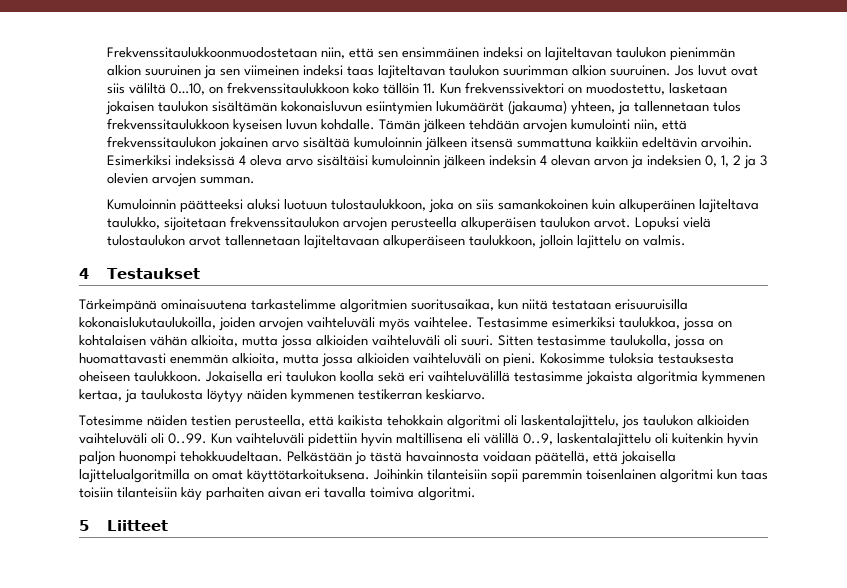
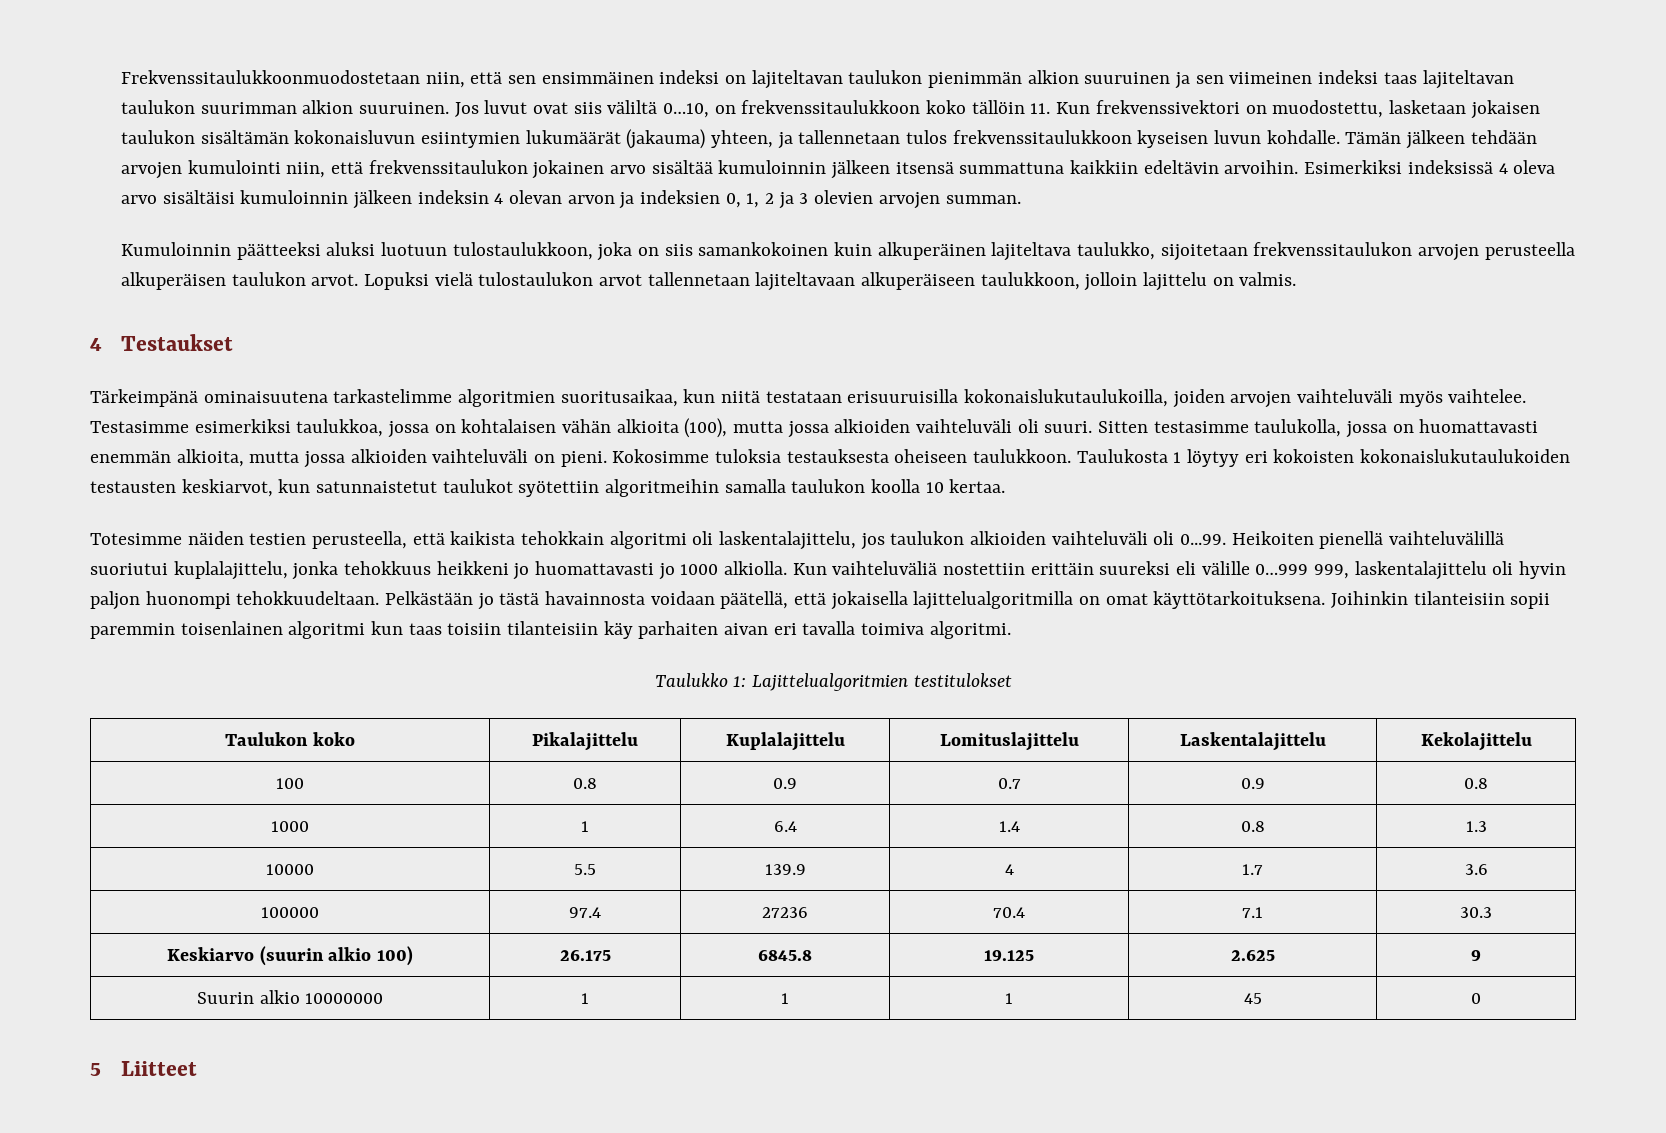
[191,335,238,347] alkioita, -> [616,418,728,438] alkioita (100),
[205,371,765,385] [79,389,486,403] Jokaisella eri taulukon koolla sekä eri vaihteluvälillä testasimme jokaista algoritmia kymmenen kertaa, ja taulukosta löytyy näiden kymmenen testikerran keskiarvo. -> [1076,449,1571,467] [90,479,1006,497] Taulukosta 1 löytyy eri kokoisten kokonaislukutaulukoiden testausten keskiarvot, kun satunnaistetut taulukot syötettiin algoritmeihin samalla taulukon koolla 10 kertaa.
[168,433,553,447] 0..99. Kun vaihteluväli pidettiin hyvin maltillisena eli välillä 0..9, -> [1180,531,1505,549] [90,561,1350,580] 0...99. Heikoiten pienellä vaihteluvälillä suoriutui kuplalajittelu, jonka tehokkuus heikkeni jo huomattavasti jo 1000 alkiolla. Kun vaihteluväliä nostettiin erittäin suureksi eli välille 0…999 999,
[672,433,723,444] kuitenkin -> (1514, 568) none
(476, 494) none -> [654,673,1012,691] [225,732,355,746] [532,732,638,751] [725,732,845,751] [939,732,1079,751] [1179,732,1326,751] [1420,732,1532,751] [276,778,304,789] [573,778,597,789] [773,778,797,789] [997,778,1021,789] [1240,778,1265,789] [1464,778,1488,789] [271,821,309,832] [581,821,589,832] [773,821,797,832] [998,821,1020,832] [1240,821,1265,832] [1465,821,1487,832] [266,864,314,875] [574,864,596,875] [764,864,806,875] [1004,864,1014,875] [1242,864,1263,875] [1464,864,1488,875] [261,907,319,918] [569,907,601,918] [762,907,808,918] [993,907,1025,918] [1242,907,1263,918] [1460,907,1492,918] [166,946,414,966] [559,950,611,961] [758,950,812,961] [984,950,1034,961] [1230,950,1275,961] [1471,950,1481,961] [196,990,384,1004] [581,993,589,1004] [781,993,789,1004] [1005,993,1013,1004] [1243,993,1262,1004] [1471,993,1481,1004] // Taulukko 1: Lajittelualgoritmien testitulokset // Taulukon koko | Pikalajittelu | Kuplalajittelu | Lomituslajittelu | Laskentalajittelu | Kekolajittelu // 100 | 0.8 | 0.9 | 0.7 | 0.9 | 0.8 // 1000 | 1 | 6.4 | 1.4 | 0.8 | 1.3 // 10000 | 5.5 | 139.9 | 4 | 1.7 | 3.6 // 100000 | 97.4 | 27236 | 70.4 | 7.1 | 30.3 // Keskiarvo (suurin alkio 100) | 26.175 | 6845.8 | 19.125 | 2.625 | 9 // Suurin alkio 10000000 | 1 | 1 | 1 | 45 | 0

